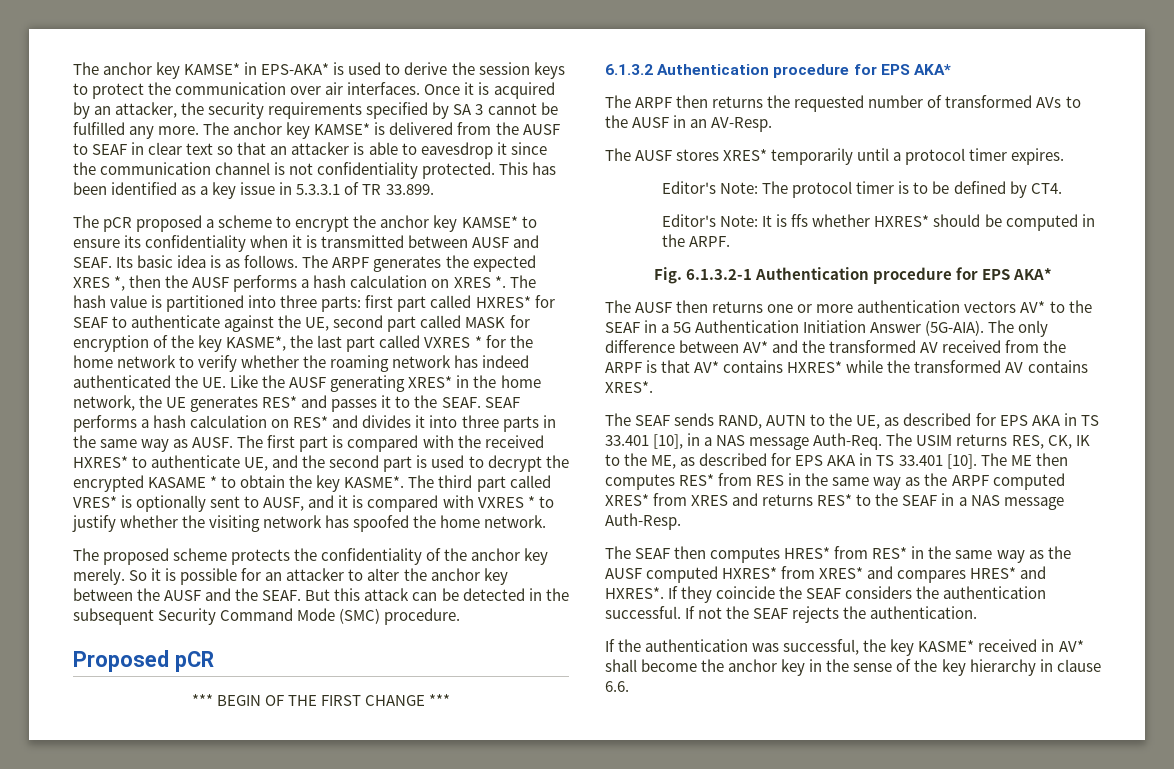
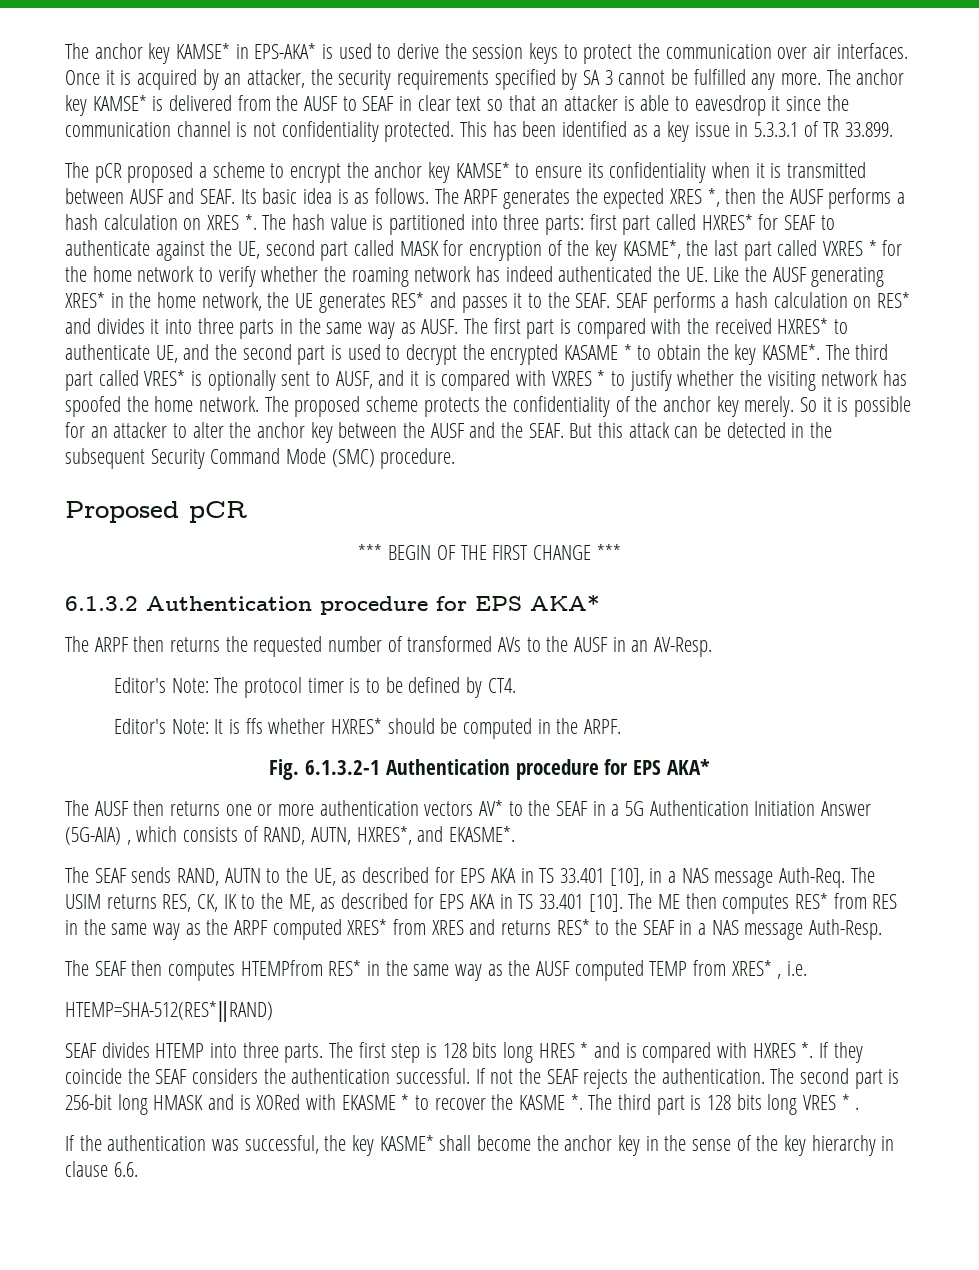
(547, 521) // -> (260, 404) none
[605,148,1065,165] // The AUSF stores XRES* temporarily until a protocol timer expires. -> (713, 647) none
[925,320,1049,337] [605,340,1067,353] [605,360,1088,373] [605,381,653,393] (5G-AIA). The only difference between AV* and the transformed AV received from the ARPF is that AV* contains HXRES* while the transformed AV contains XRES*. -> [65,826,516,845] (5G-AIA) , which consists of RAND, AUTN, HXRES*, and EKASME*.
[784,546,869,559] HRES* from -> [240,960,323,976] HTEMPfrom
[722,567,778,579] HXRES* -> [649,961,688,976] TEMP
[867,566,1047,583] [605,587,664,599] and compares HRES* and HXRES*. -> [777,961,808,979] [65,1001,273,1022] [65,1042,814,1063] , i.e. // HTEMP=SHA-512(RES*‖RAND) // SEAF divides HTEMP into three parts. The first step is 128 bits long HRES * and is compared with HXRES *.
(978, 612) none -> [770,1068,900,1089] [65,1094,860,1115] The second part is 256-bit long HMASK and is XORed with EKASME * to recover the KASME *. The third part is 128 bits long VRES * .
[978,639,1084,652] received in AV* -> (434, 1143) none

